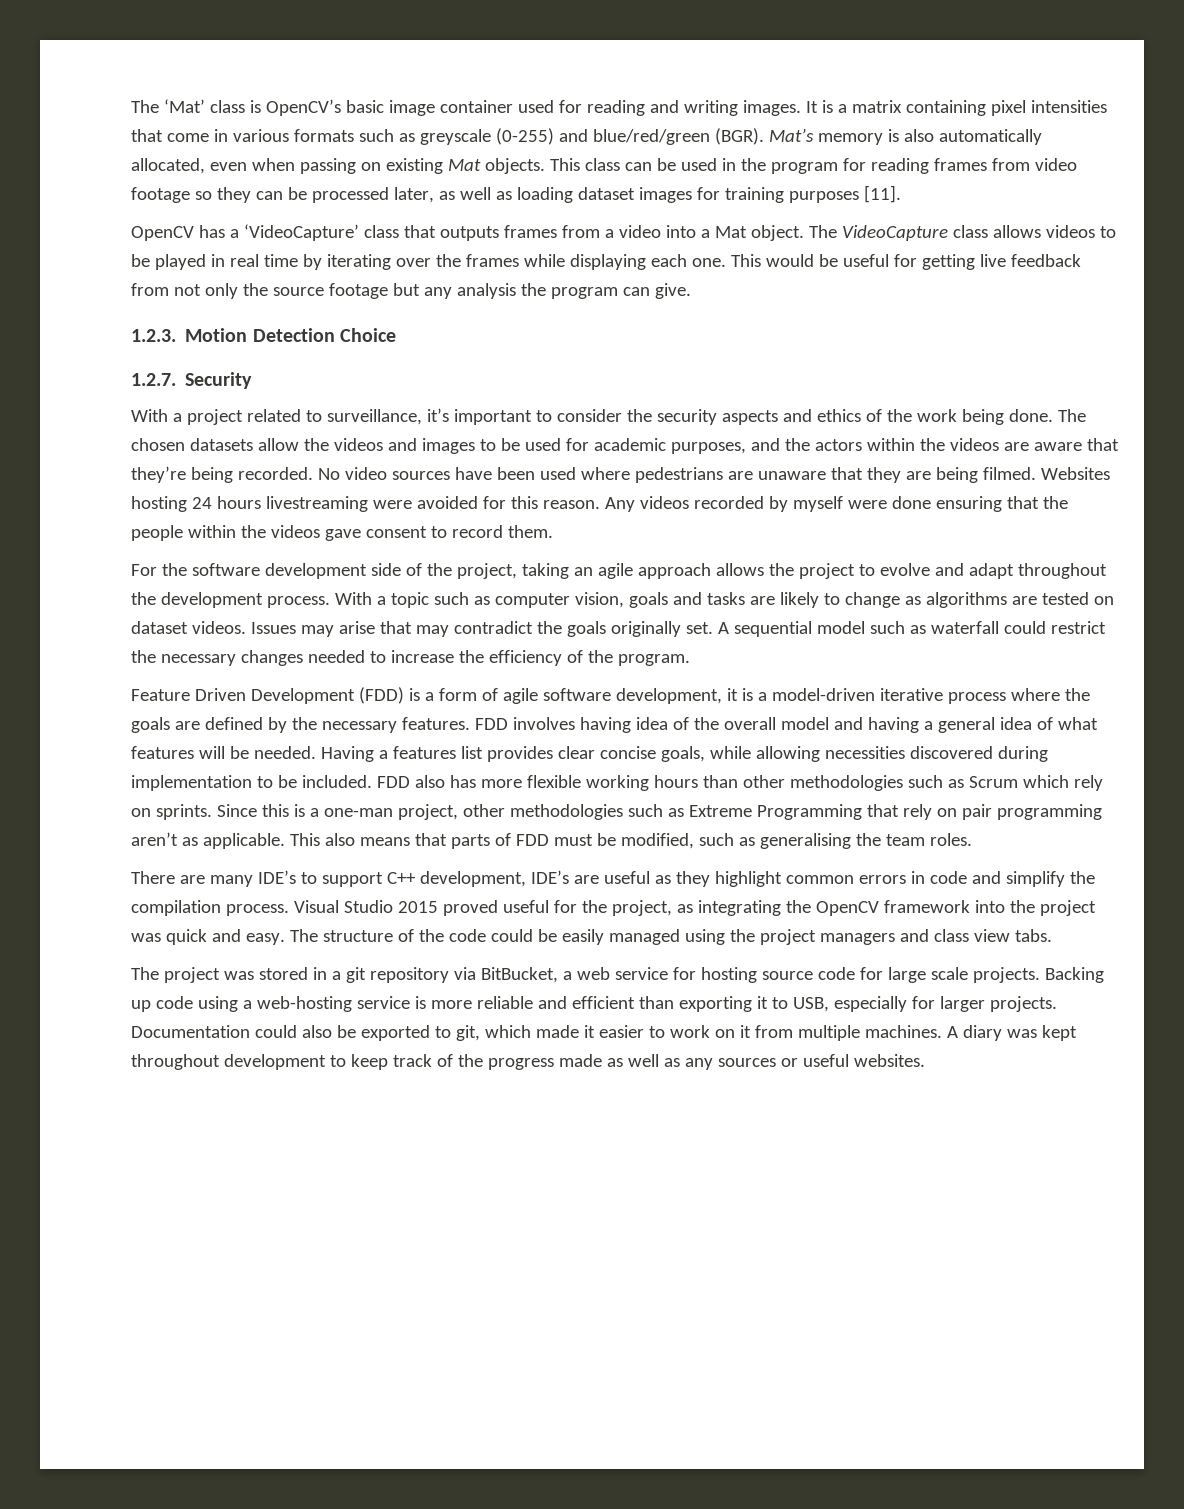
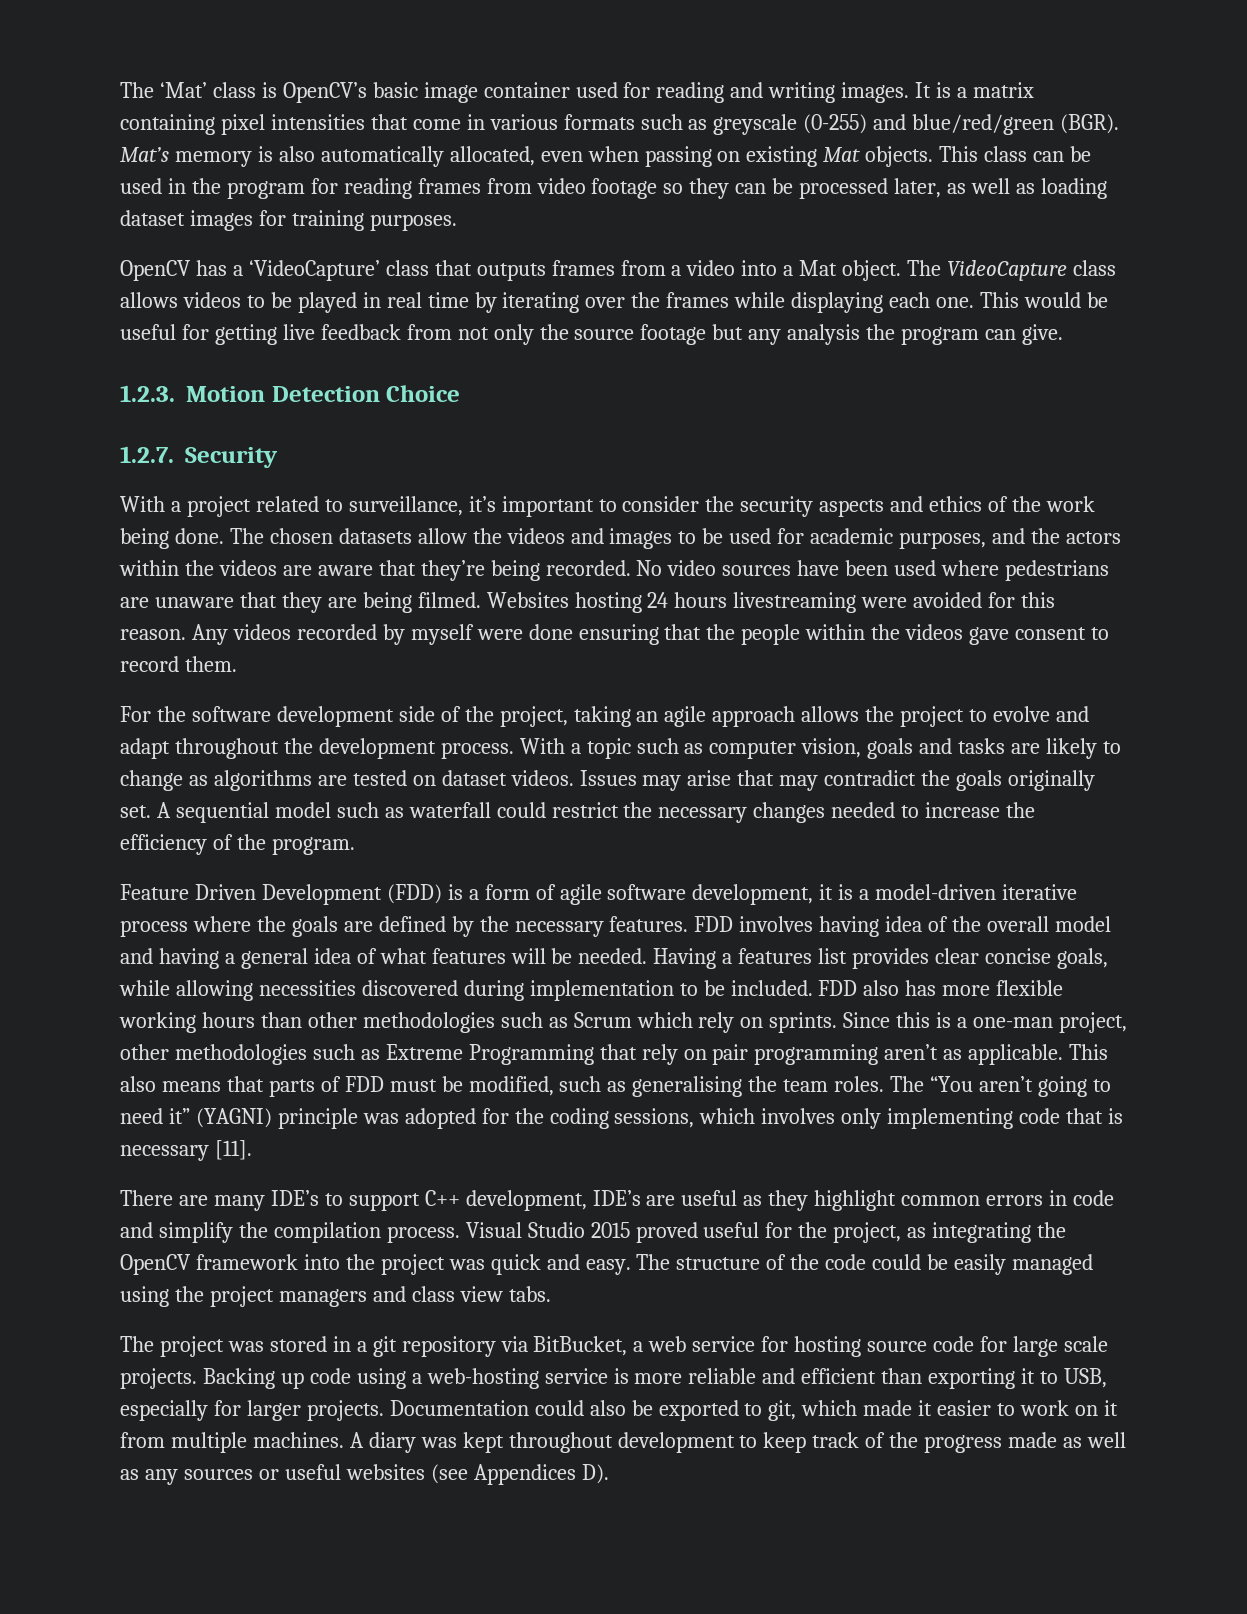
[788,185,901,203] purposes [11]. -> [369,214,457,231] purposes.
(972, 839) none -> [890,1076,1111,1097] [120,1108,1124,1129] [120,1140,252,1161] The “You aren’t going to need it” (YAGNI) principle was adopted for the coding sessions, which involves only implementing code that is necessary [11].
[853,1054,925,1067] websites. -> [345,1464,609,1485] websites (see Appendices D).

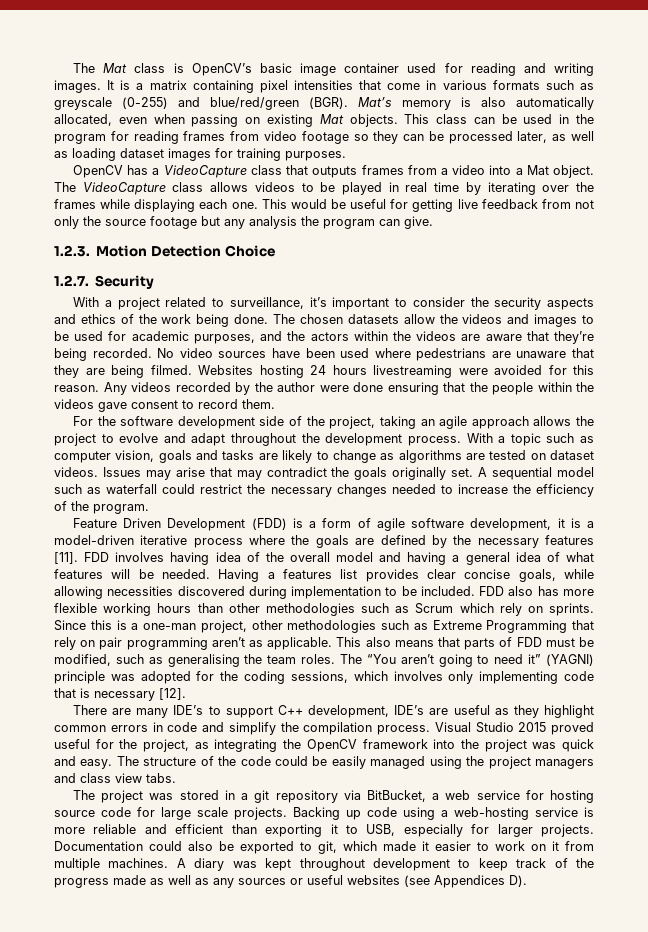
[120,82,207,98] The ‘Mat’ -> [72,63,128,73] The Mat
[248,260,380,281] ‘VideoCapture’ -> [163,165,247,178] VideoCapture
[410,624,474,645] myself -> [254,382,315,392] the author
[609,916,689,932] features. -> [545,535,595,545] [54,552,78,564] features [11].
[214,1140,252,1160] [11]. -> [159,688,186,700] [12].

